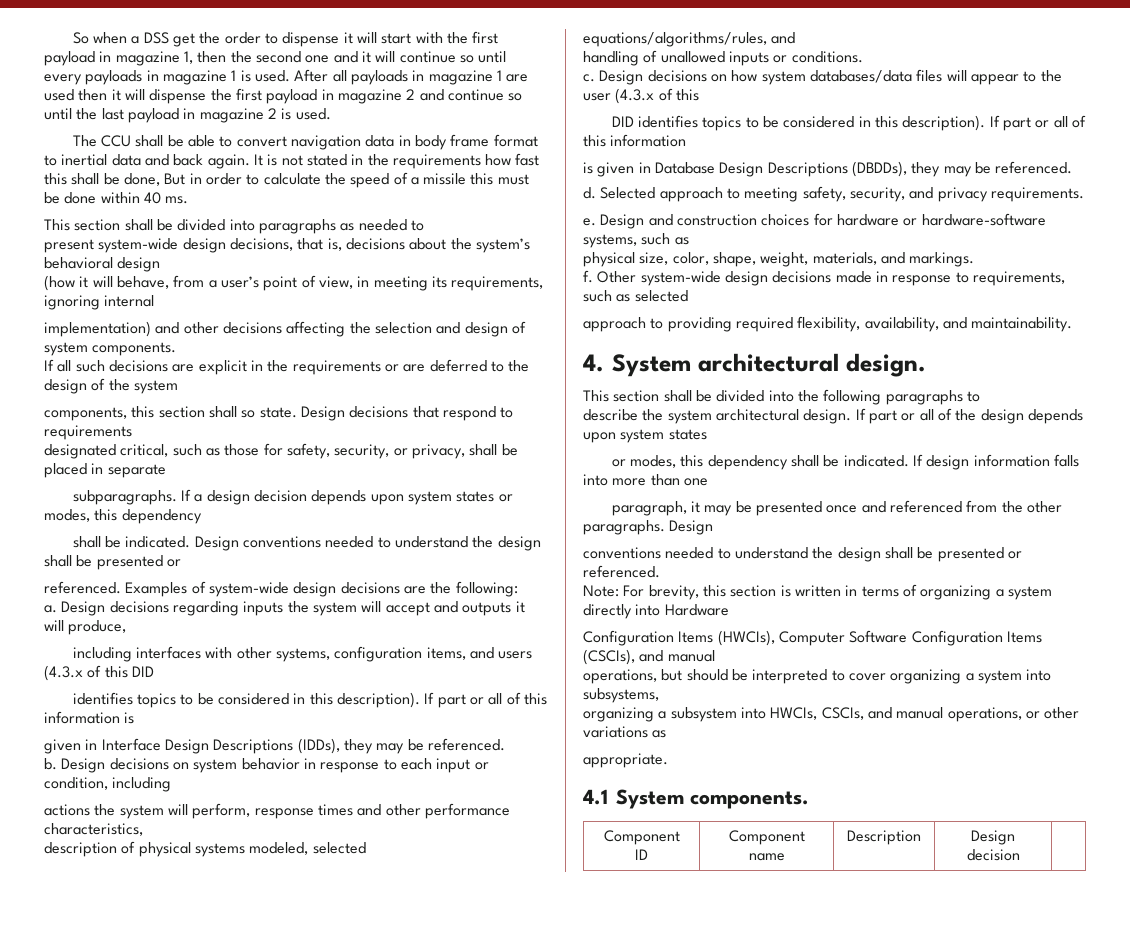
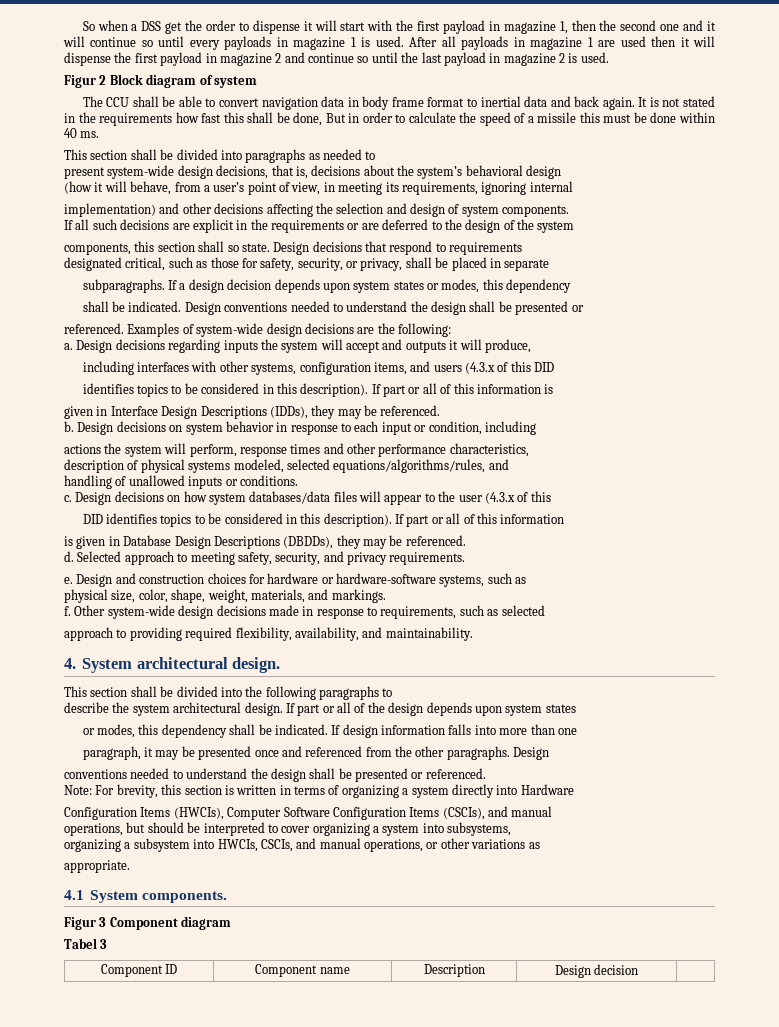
(331, 114) none -> [64,74,257,88] // Figur 2 Block diagram of system
(809, 800) none -> [64,916,232,930] [64,938,108,949] // Figur 3 Component diagram // Tabel 3

